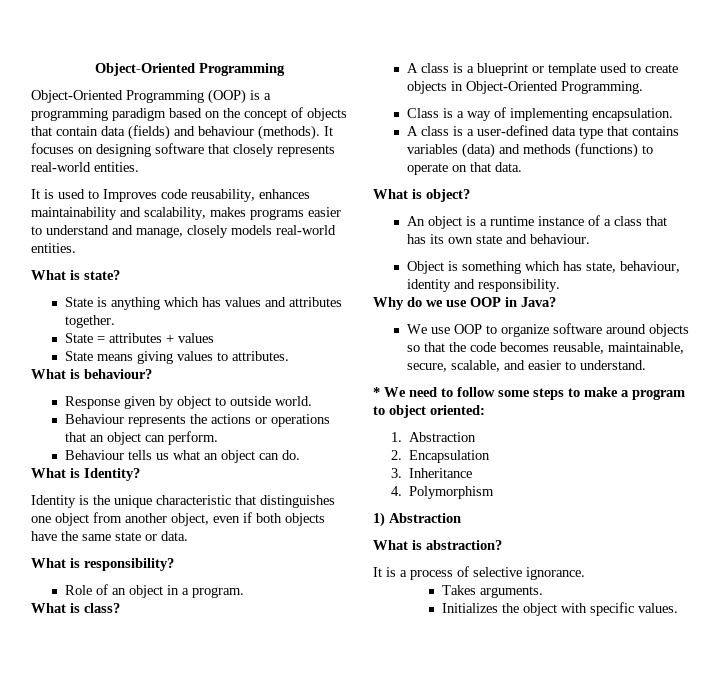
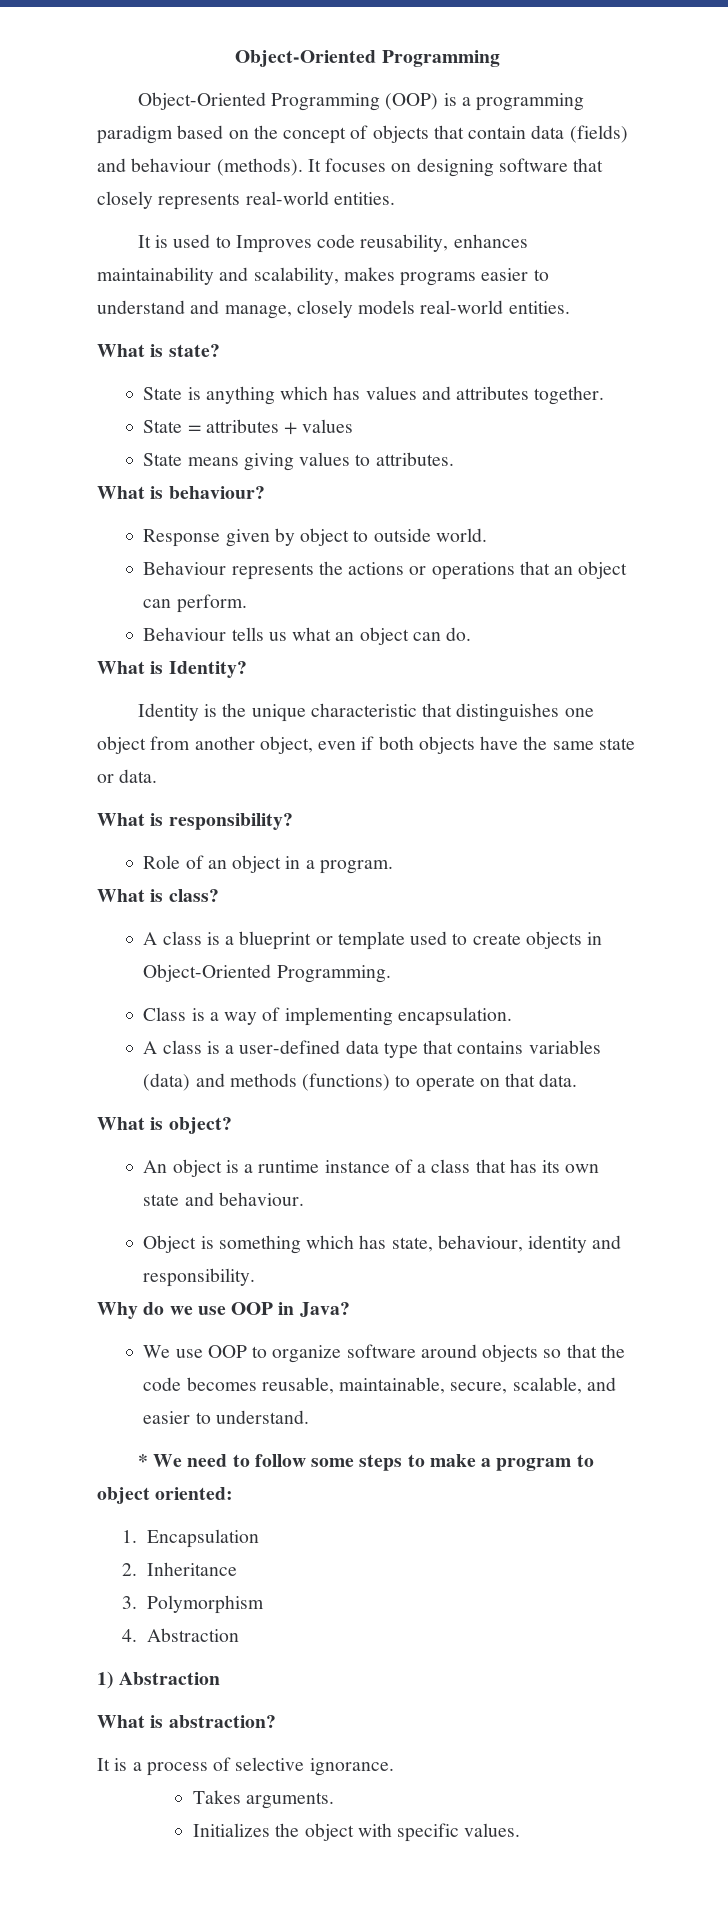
[408,432,476,442] [390,450,402,460] Abstraction // 2. -> (137, 1536) none
[390,468,402,478] 3. -> [121,1563,137,1576] 2.
[390,486,402,496] 4. -> [121,1596,137,1609] 3.
(494, 492) none -> [121,1628,239,1642] // 4. Abstraction

